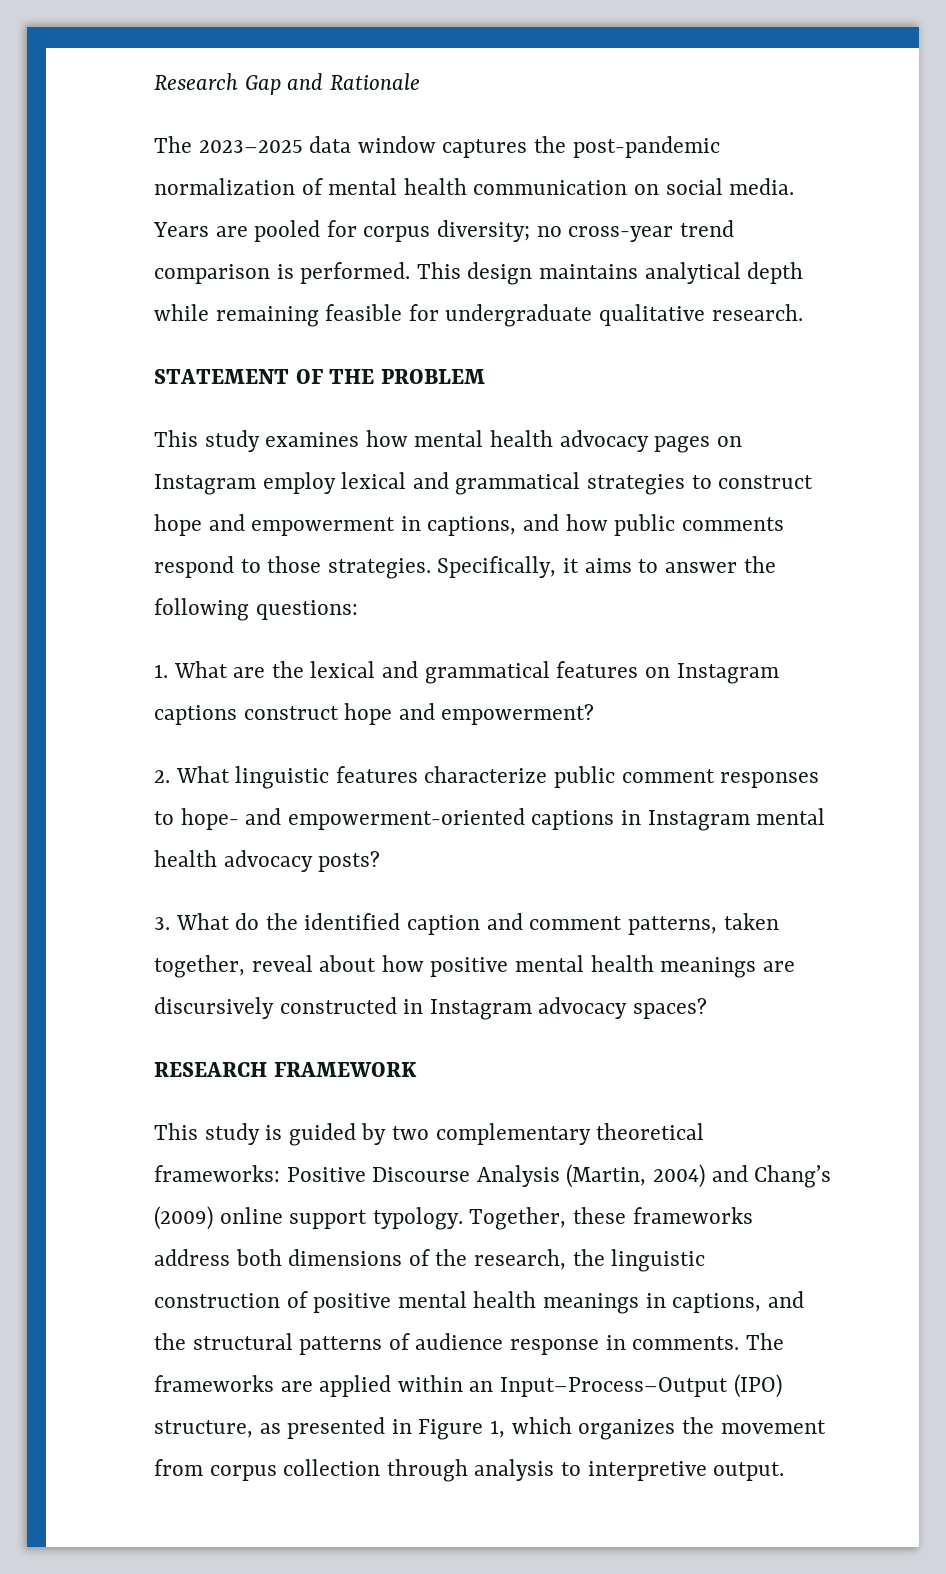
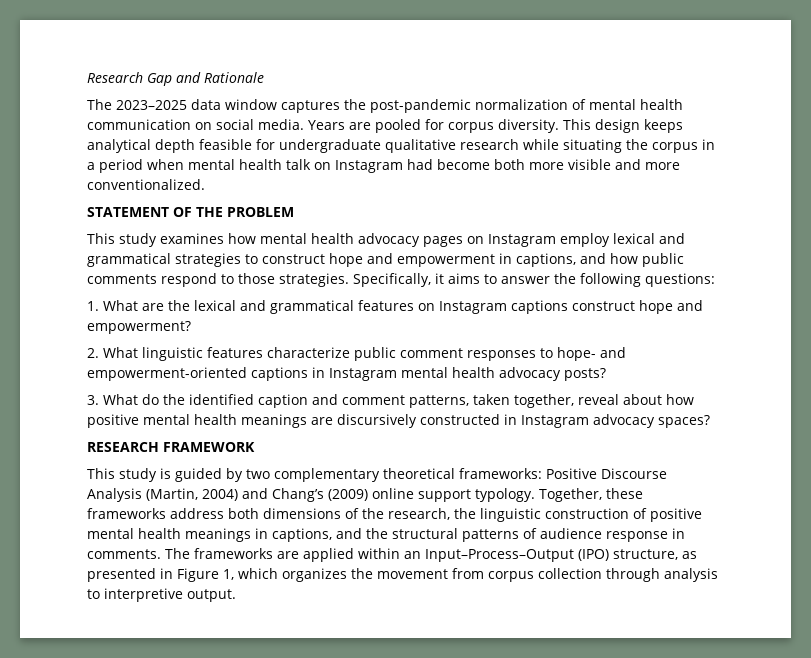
[437,220,734,242] [154,262,411,284] diversity; no cross-year trend comparison is performed. -> [498,119,559,133] diversity.
[539,264,639,279] maintains -> [644,119,683,133] keeps
[154,304,319,327] while remaining -> (195, 146) none
[711,304,803,321] research. -> [460,139,715,153] [87,159,680,173] [87,179,205,190] research while situating the corpus in a period when mental health talk on Instagram had become both more visible and more conventionalized.

